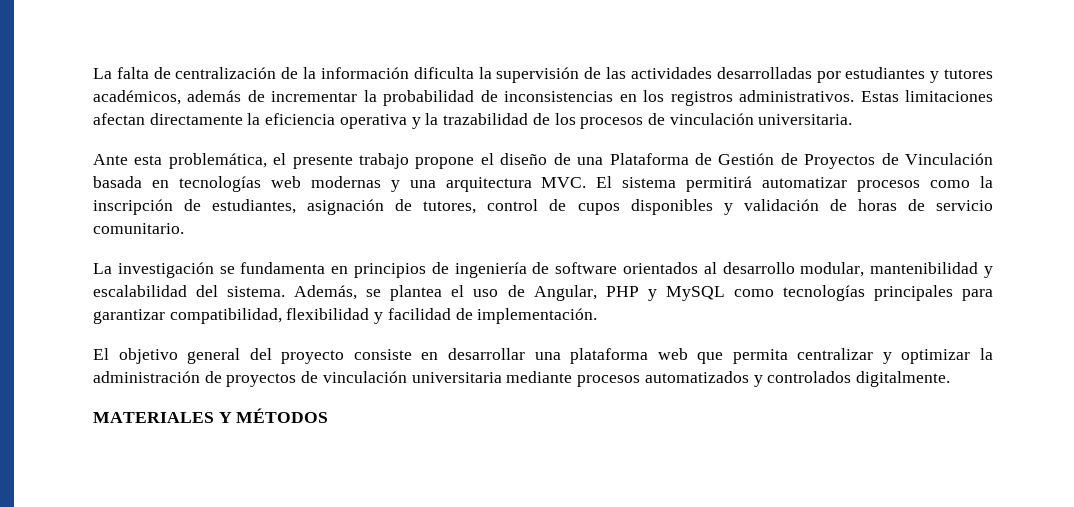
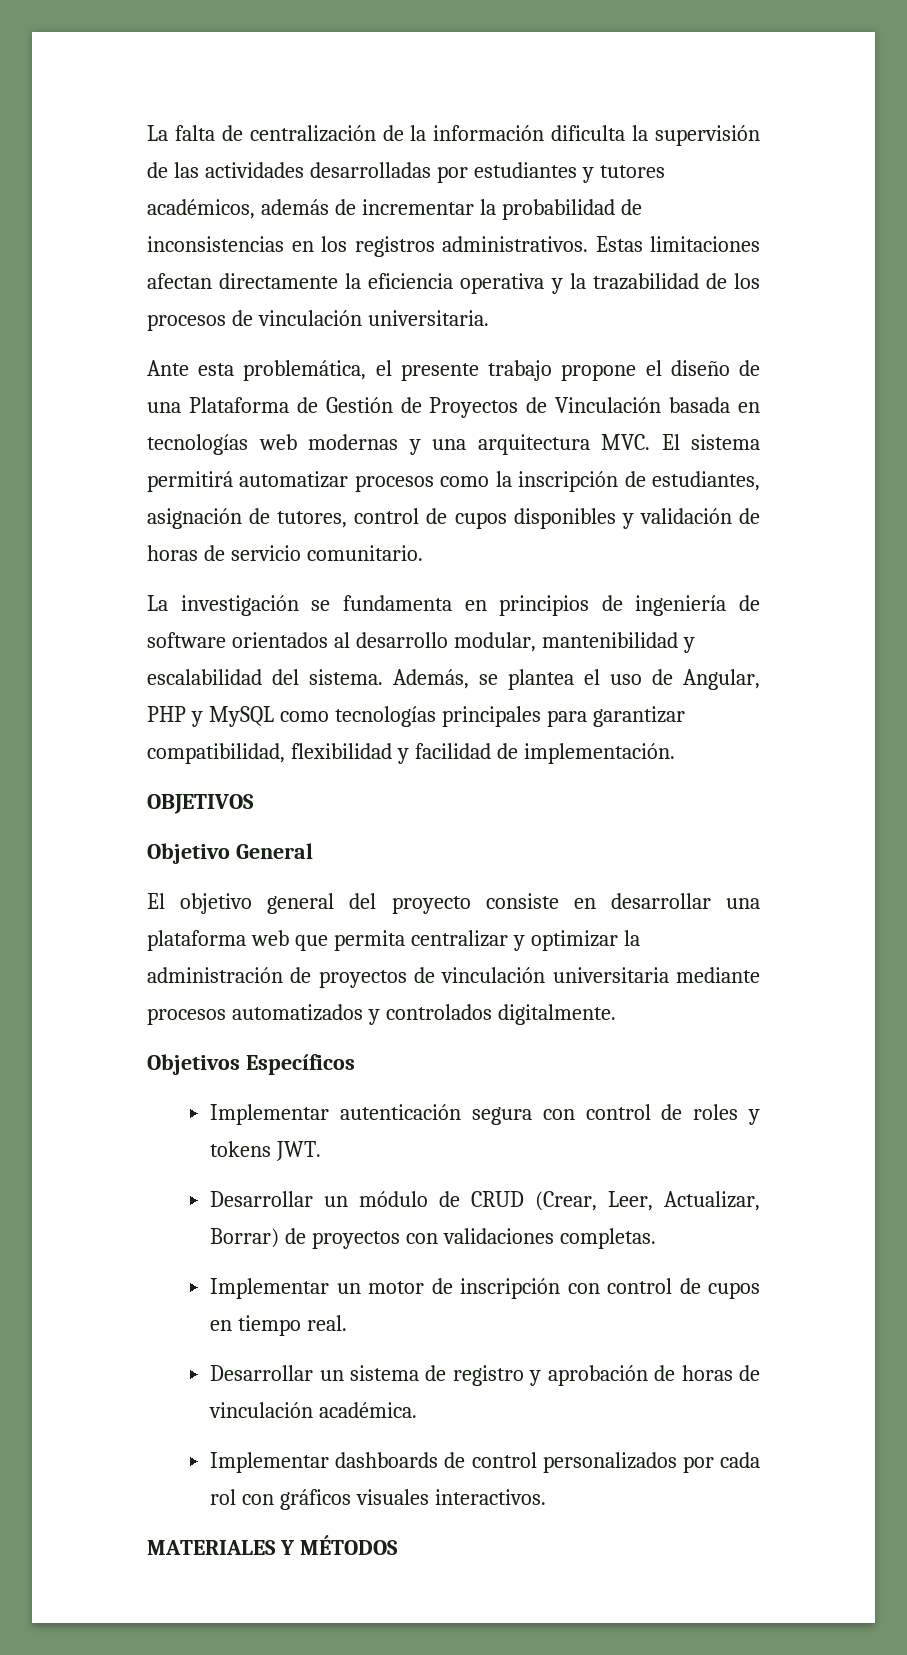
(598, 316) none -> [147,794,254,814] [147,843,313,864] // OBJETIVOS // Objetivo General
(950, 379) none -> [147,1054,355,1075] [210,1104,760,1125] [210,1141,322,1161] [210,1191,760,1211] [210,1228,656,1249] [210,1278,760,1299] [210,1315,348,1336] [210,1365,760,1386] [209,1402,418,1418] [210,1452,760,1473] [210,1489,546,1510] // Objetivos Específicos // Implementar autenticación segura con control de roles y tokens JWT. // Desarrollar un módulo de CRUD (Crear, Leer, Actualizar, Borrar) de proyectos con validaciones completas. // Implementar un motor de inscripción con control de cupos en tiempo real. // Desarrollar un sistema de registro y aprobación de horas de vinculación académica. // Implementar dashboards de control personalizados por cada rol con gráficos visuales interactivos.

